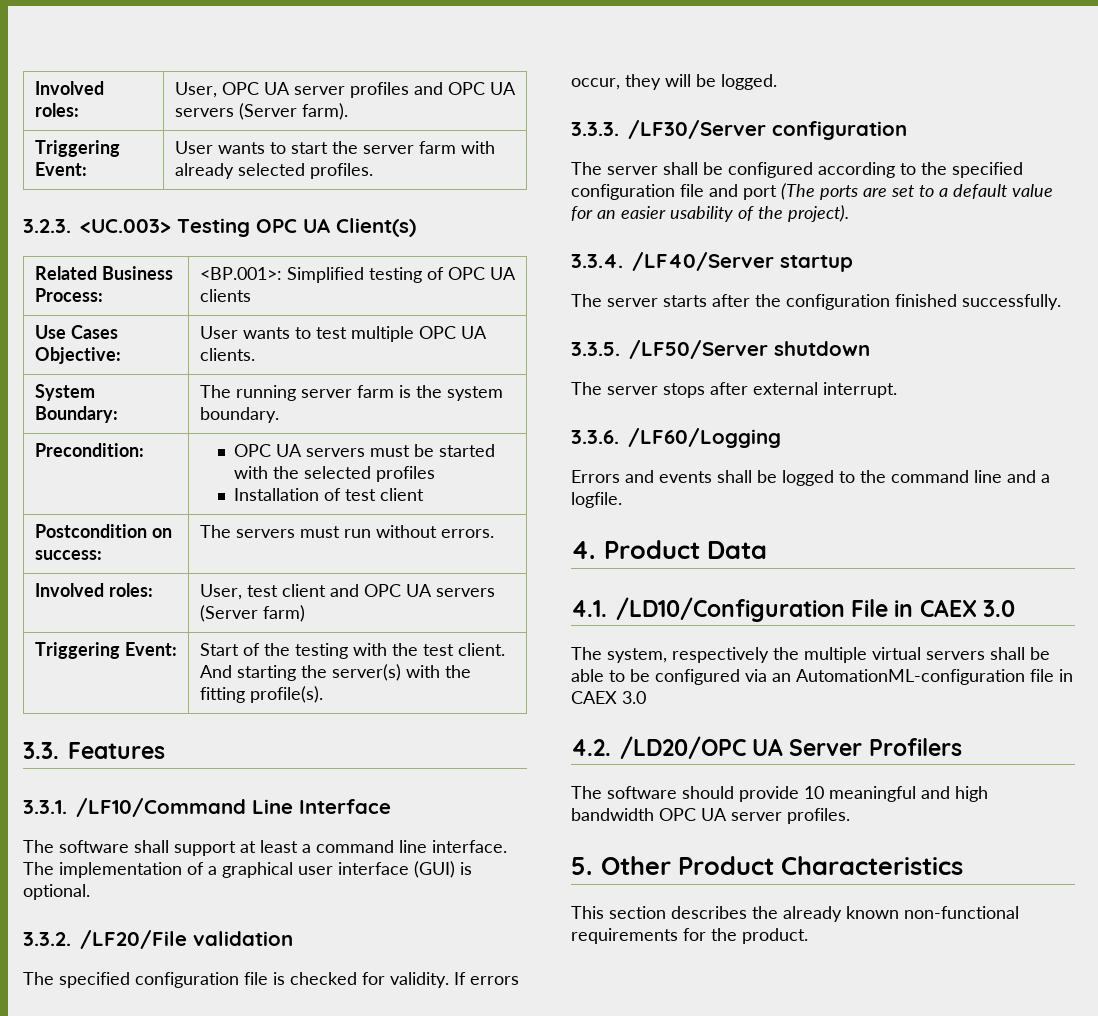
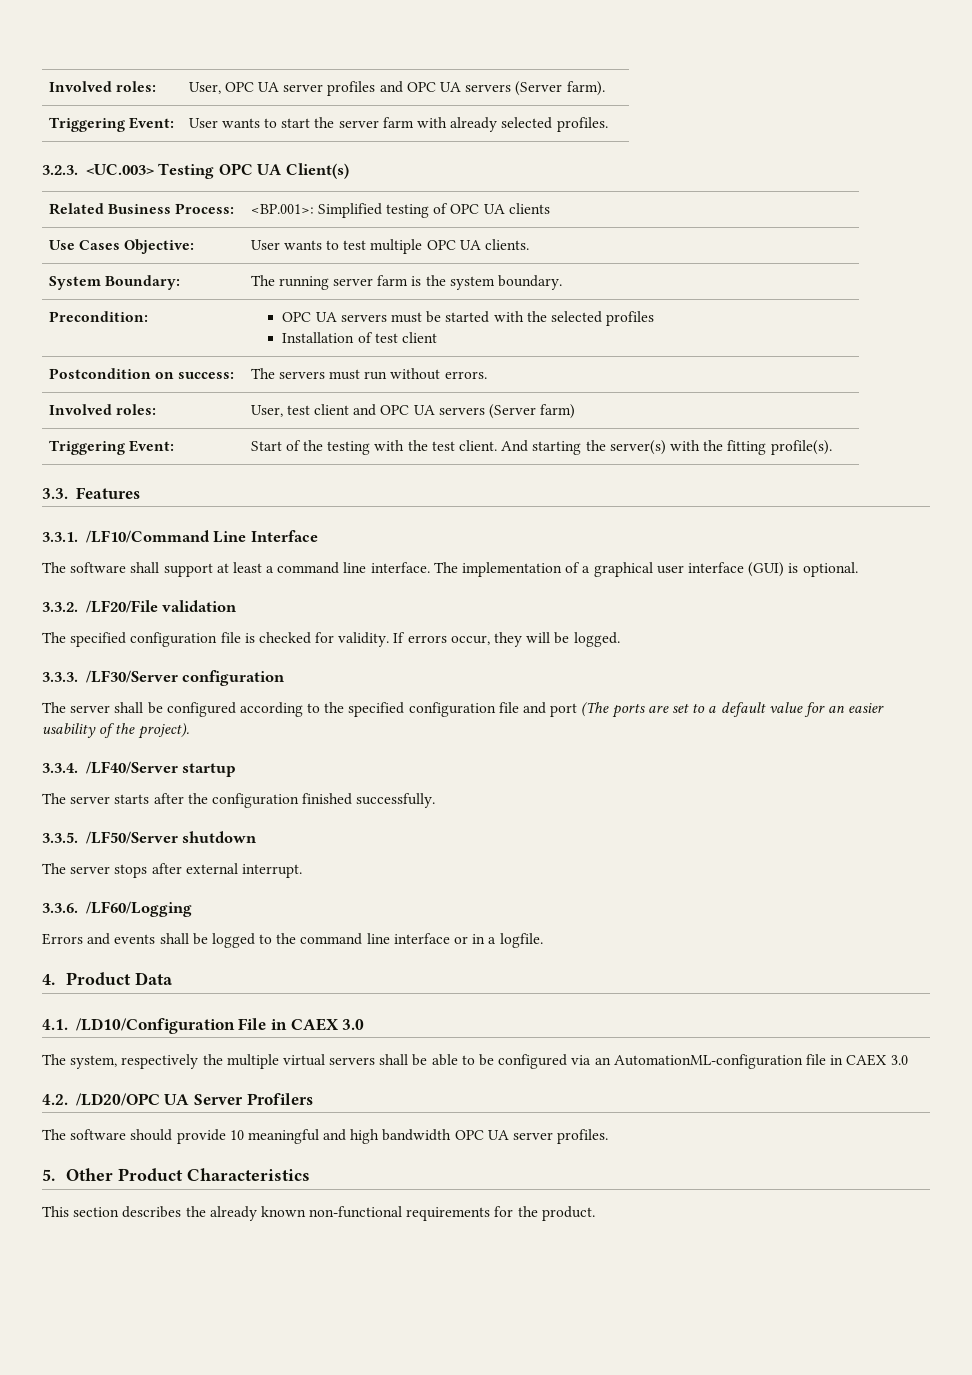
[1007,470,1036,483] and -> [393,933,486,944] interface or in

